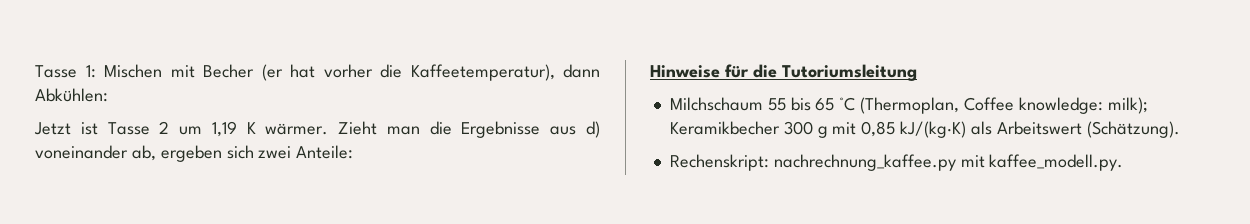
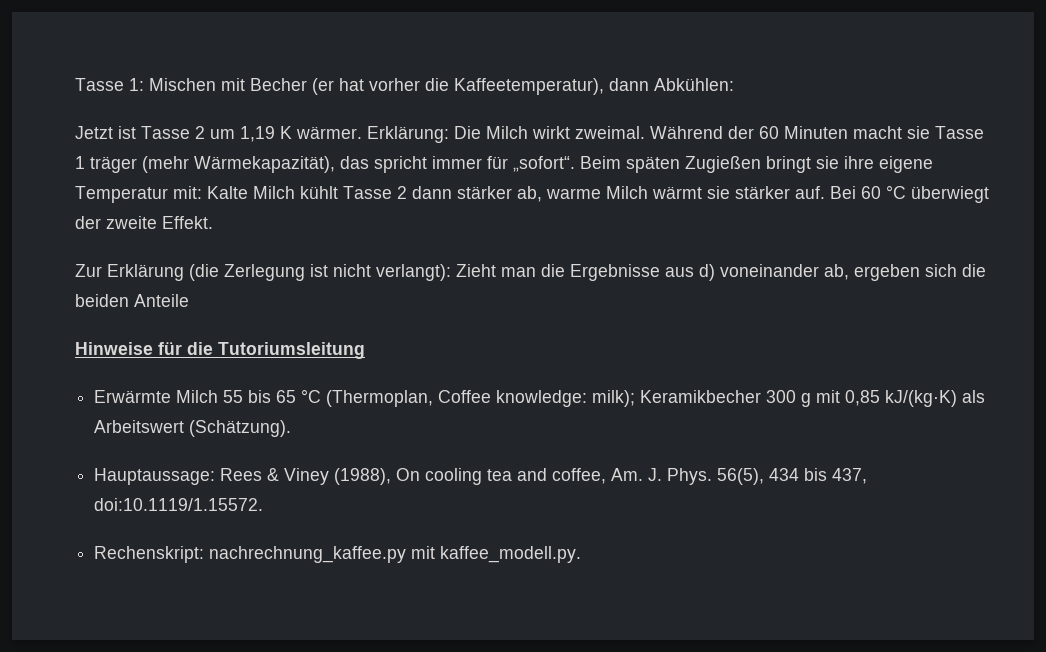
(329, 129) none -> [367,126,984,143] [75,156,933,173] [75,185,989,203] [75,216,213,229] [75,264,451,281] Erklärung: Die Milch wirkt zweimal. Während der 60 Minuten macht sie Tasse 1 träger (mehr Wärmekapazität), das spricht immer für „sofort“. Beim späten Zugießen bringt sie ihre eigene Temperatur mit: Kalte Milch kühlt Tasse 2 dann stärker ab, warme Milch wärmt sie stärker auf. Bei 60 °C überwiegt der zweite Effekt. // Zur Erklärung (die Zerlegung ist nicht verlangt):
[258,145,354,159] zwei Anteile: -> [962,264,986,277] [75,294,189,307] die beiden Anteile
[669,97,763,111] Milchschaum -> [94,390,219,403] Erwärmte Milch
(1180, 129) none -> [94,468,868,485] [94,498,264,511] // Hauptaussage: Rees & Viney (1988), On cooling tea and coffee, Am. J. Phys. 56(5), 434 bis 437, doi:10.1119/1.15572.

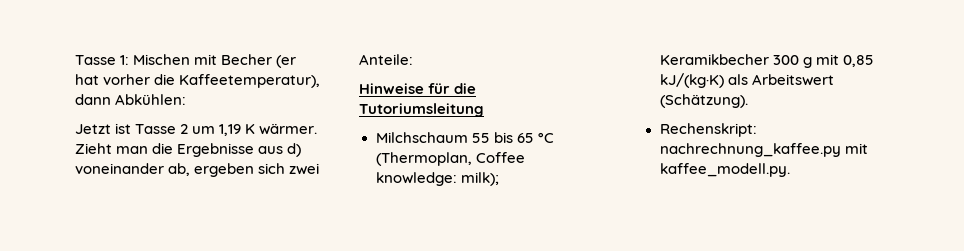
[367,126,984,143] [75,156,933,173] [75,185,989,203] [75,216,213,229] [75,264,451,281] Erklärung: Die Milch wirkt zweimal. Während der 60 Minuten macht sie Tasse 1 träger (mehr Wärmekapazität), das spricht immer für „sofort“. Beim späten Zugießen bringt sie ihre eigene Temperatur mit: Kalte Milch kühlt Tasse 2 dann stärker ab, warme Milch wärmt sie stärker auf. Bei 60 °C überwiegt der zweite Effekt. // Zur Erklärung (die Zerlegung ist nicht verlangt): -> (318, 129) none
[962,264,986,277] [75,294,189,307] die beiden Anteile -> [289,163,320,175] [359,54,413,65] zwei Anteile:
[94,390,219,403] Erwärmte Milch -> [375,132,468,143] Milchschaum
[94,468,868,485] [94,498,264,511] // Hauptaussage: Rees & Viney (1988), On cooling tea and coffee, Am. J. Phys. 56(5), 434 bis 437, doi:10.1119/1.15572. -> (748, 101) none

